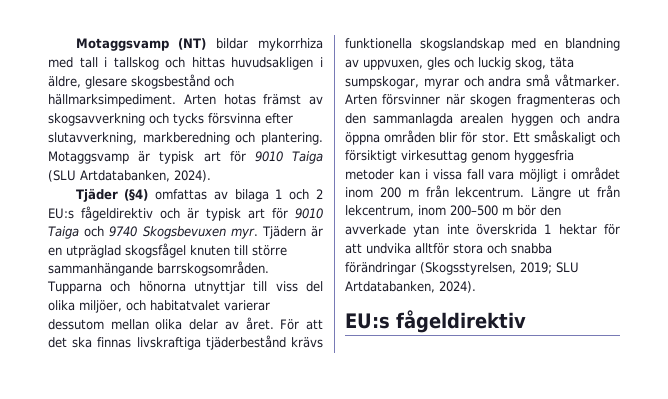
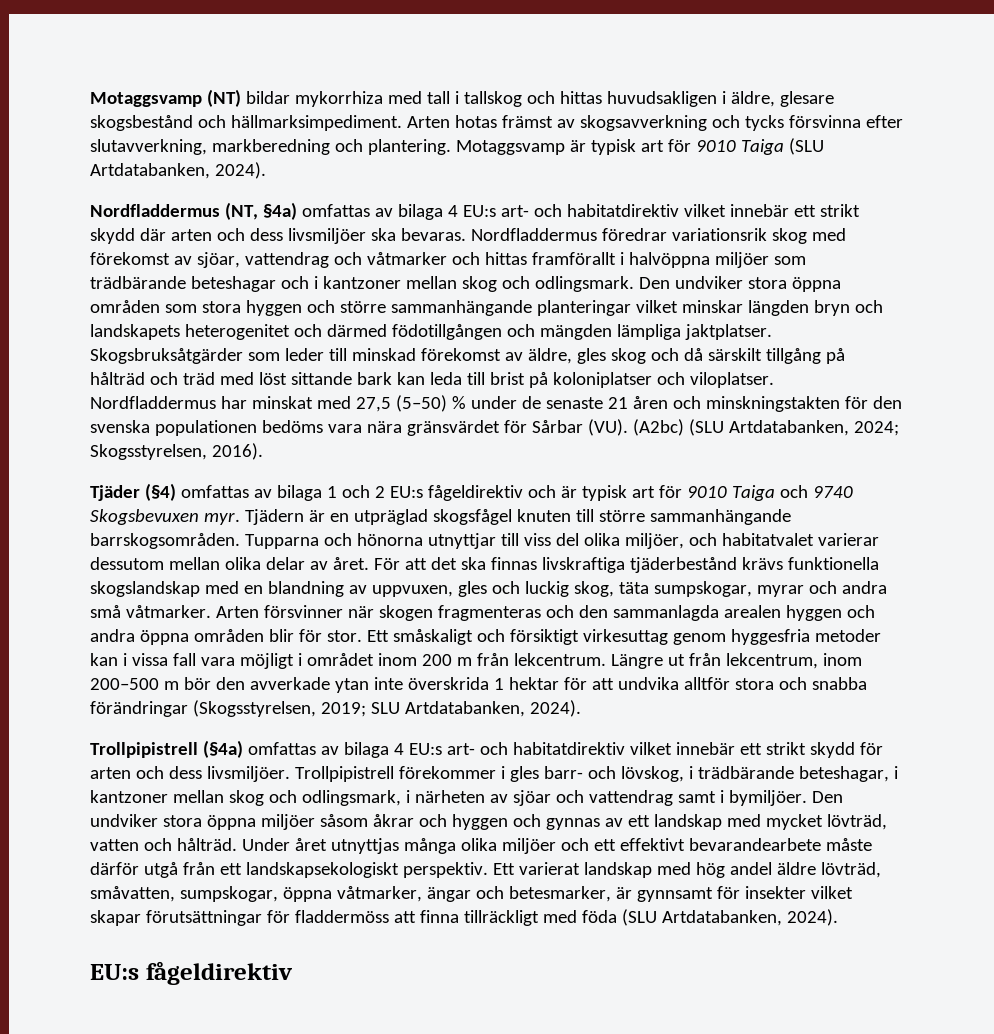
(211, 176) none -> [90,202,860,220] [90,228,846,244] [90,252,806,268] [90,276,841,292] [90,300,883,316] [90,324,772,340] [90,348,845,364] [90,372,774,388] [90,395,902,412] [90,419,899,436] [90,443,263,460] // Nordfladdermus (NT, §4a) omfattas av bilaga 4 EU:s art- och habitatdirektiv vilket innebär ett strikt skydd där arten och dess livsmiljöer ska bevaras. Nordfladdermus föredrar variationsrik skog med förekomst av sjöar, vattendrag och våtmarker och hittas framförallt i halvöppna miljöer som trädbärande beteshagar och i kantzoner mellan skog och odlingsmark. Den undviker stora öppna områden som stora hyggen och större sammanhängande planteringar vilket minskar längden bryn och landskapets heterogenitet och därmed födotillgången och mängden lämpliga jaktplatser. Skogsbruksåtgärder som leder till minskad förekomst av äldre, gles skog och då särskilt tillgång på hålträd och träd med löst sittande bark kan leda till brist på koloniplatser och viloplatser. Nordfladdermus har minskat med 27,5 (5–50) % under de senaste 21 åren och minskningstakten för den svenska populationen bedöms vara nära gränsvärdet för Sårbar (VU). (A2bc) (SLU Artdatabanken, 2024; Skogsstyrelsen, 2016).
(476, 287) none -> [90,740,883,758] [90,766,898,782] [90,790,843,806] [90,814,887,830] [90,838,872,854] [90,862,881,878] [90,886,853,902] [90,909,838,926] // Trollpipistrell (§4a) omfattas av bilaga 4 EU:s art- och habitatdirektiv vilket innebär ett strikt skydd för arten och dess livsmiljöer. Trollpipistrell förekommer i gles barr- och lövskog, i trädbärande beteshagar, i kantzoner mellan skog och odlingsmark, i närheten av sjöar och vattendrag samt i bymiljöer. Den undviker stora öppna miljöer såsom åkrar och hyggen och gynnas av ett landskap med mycket lövträd, vatten och hålträd. Under året utnyttjas många olika miljöer och ett effektivt bevarandearbete måste därför utgå från ett landskapsekologiskt perspektiv. Ett varierat landskap med hög andel äldre lövträd, småvatten, sumpskogar, öppna våtmarker, ängar och betesmarker, är gynnsamt för insekter vilket skapar förutsättningar för fladdermöss att finna tillräckligt med föda (SLU Artdatabanken, 2024).

